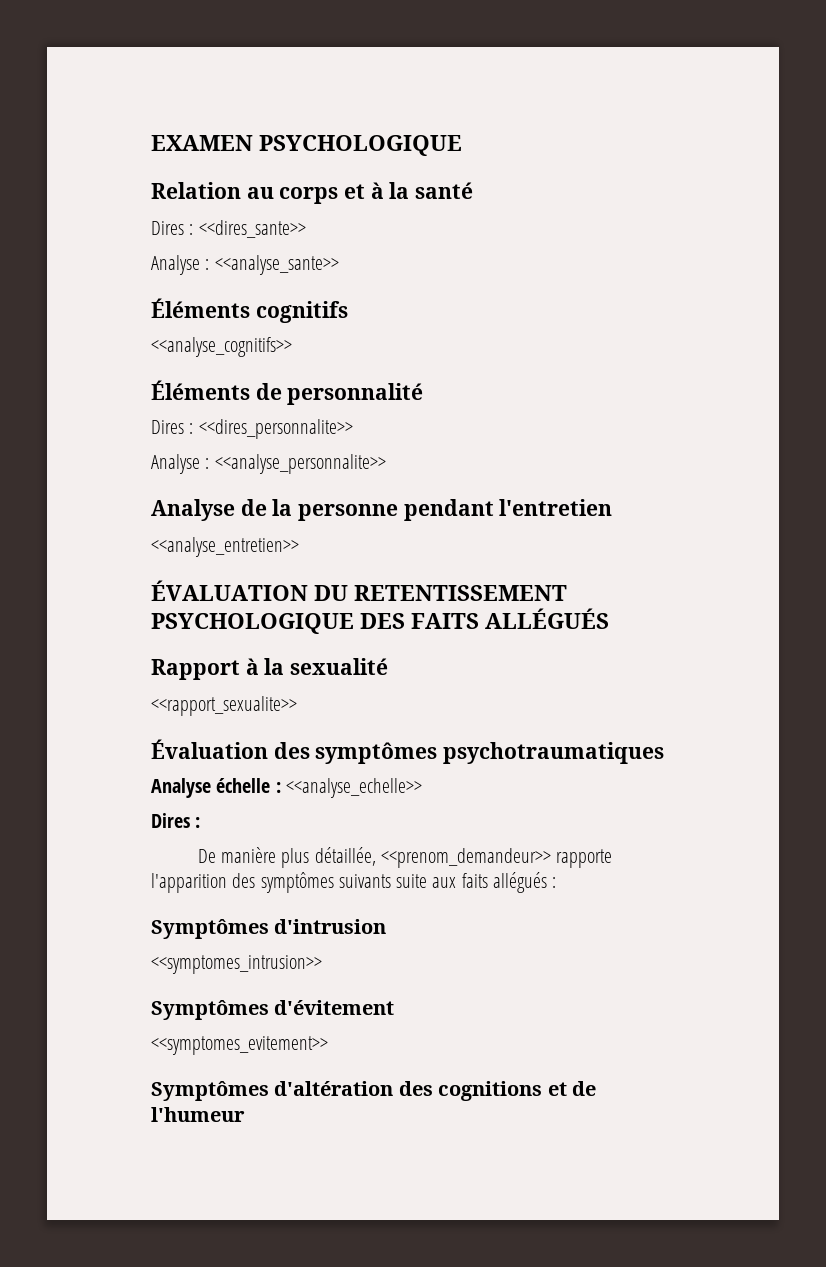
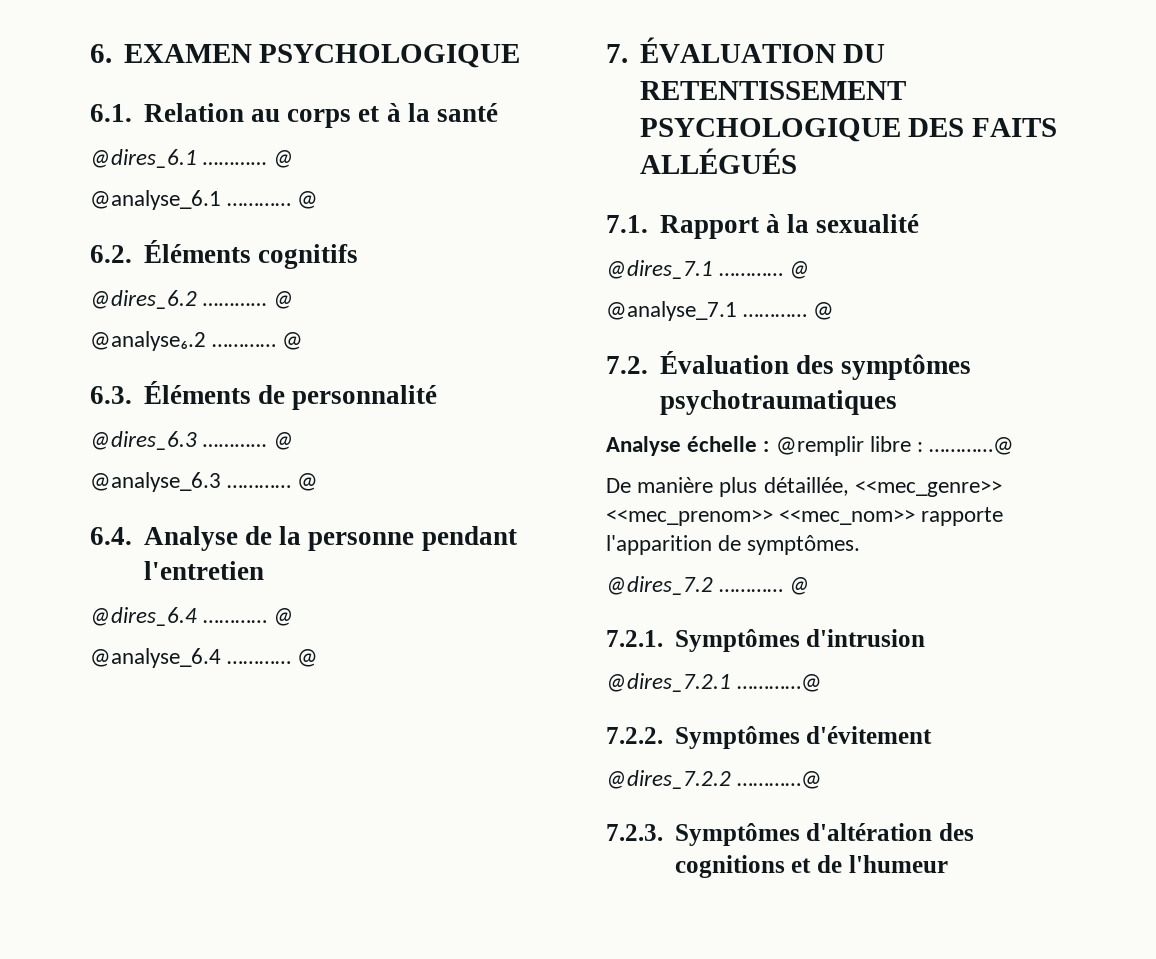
(151, 143) none -> [90,44,112,63] 6.
(463, 145) none -> [90,104,132,122] 6.1.
[151,220,306,238] [151,255,339,275] [151,298,348,323] [151,337,292,357] [151,380,424,405] [151,419,353,439] [151,454,386,474] Dires : <<dires_sante>> // Analyse : <<analyse_sante>> // Éléments cognitifs // <<analyse_cognitifs>> // Éléments de personnalité // Dires : <<dires_personnalite>> // Analyse : <<analyse_personnalite>> // -> [90,149,295,168] [90,190,319,210] [90,240,358,269] [90,290,295,309] [90,331,304,351] [90,381,438,410] [90,431,295,450] [90,472,319,492] [90,527,132,545] @dires_6.1 ………… @ // @analyse_6.1 ………… @ // 6.2. Éléments cognitifs // @dires_6.2 ………… @ // @analyse₆.2 ………… @ // 6.3. Éléments de personnalité // @dires_6.3 ………… @ // @analyse_6.3 ………… @ // 6.4.
[151,537,299,557] <<analyse_entretien>> // -> [90,607,295,626] [90,648,319,668] [606,44,628,63] @dires_6.4 ………… @ // @analyse_6.4 ………… @ // 7.
(610, 618) none -> [606,215,648,233] 7.1.
[151,696,297,716] <<rapport_sexualite>> // -> [606,260,811,279] [606,301,835,321] [606,356,648,374] @dires_7.1 ………… @ // @analyse_7.1 ………… @ // 7.2.
[285,778,422,798] [151,813,201,828] <<analyse_echelle>> // Dires : -> [775,436,1015,456] @remplir libre : …………@
[380,848,613,868] [151,872,557,893] <<prenom_demandeur>> rapporte l'apparition des symptômes suivants suite aux faits allégués : // -> [854,480,1002,497] [606,507,1004,526] [606,535,861,555] [606,576,811,595] [606,630,663,647] <<mec_genre>> <<mec_prenom>> <<mec_nom>> rapporte l'apparition de symptômes. // @dires_7.2 ………… @ // 7.2.1.
[151,955,322,974] <<symptomes_intrusion>> // -> [606,673,823,692] [606,727,663,744] @dires_7.2.1 …………@ // 7.2.2.
[151,1036,328,1055] <<symptomes_evitement>> // -> [606,770,823,789] [606,824,663,841] @dires_7.2.2 …………@ // 7.2.3.

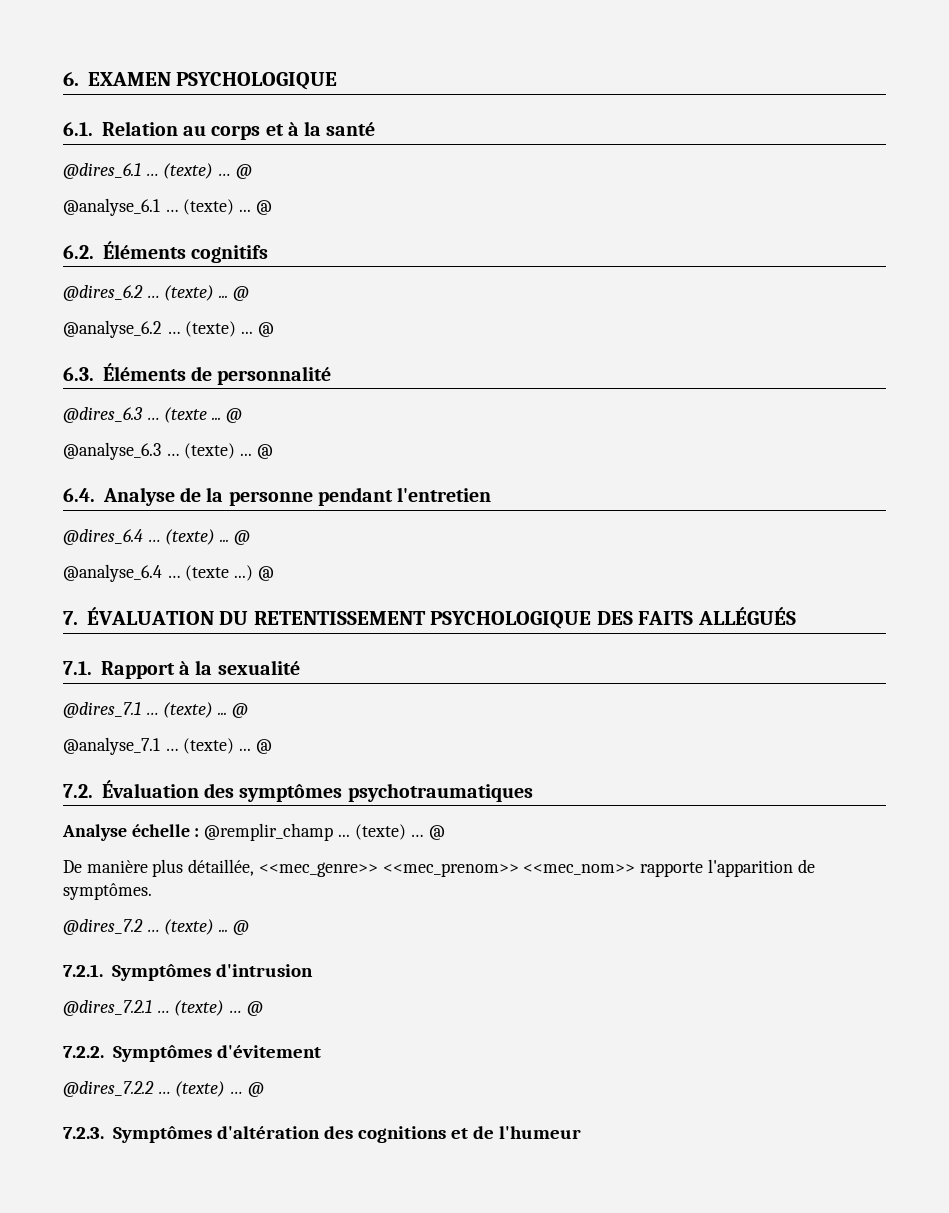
[203,162,268,165] ………… -> [145,163,232,179] … (texte) …
[227,203,292,206] ………… -> [164,199,252,215] … (texte) ...
[203,291,295,309] [90,331,277,351] ………… @ // @analyse₆.2 ………… -> [146,285,249,301] [63,320,254,338] … (texte) ... @ // @analyse_6.2 … (texte) ...
[203,444,268,447] ………… -> [146,407,222,423] … (texte ...
[227,485,292,488] ………… -> [165,443,253,459] … (texte) ...
[203,620,268,623] ………… -> [147,529,230,545] … (texte) ...
[227,661,292,664] ………… -> [166,565,254,581] … (texte ...)
[719,273,784,276] ………… -> [145,702,228,718] … (texte) ...
[743,314,808,317] ………… -> [164,738,252,754] … (texte) ...
[775,436,1015,456] @remplir libre : …………@ -> [204,823,446,841] @remplir_champ ... (texte) … @
[719,589,784,592] ………… -> [146,919,229,935] … (texte) ...
[737,674,823,692] …………@ -> [156,1000,263,1016] … (texte) … @
[737,771,823,789] …………@ -> [157,1081,264,1097] … (texte) … @

